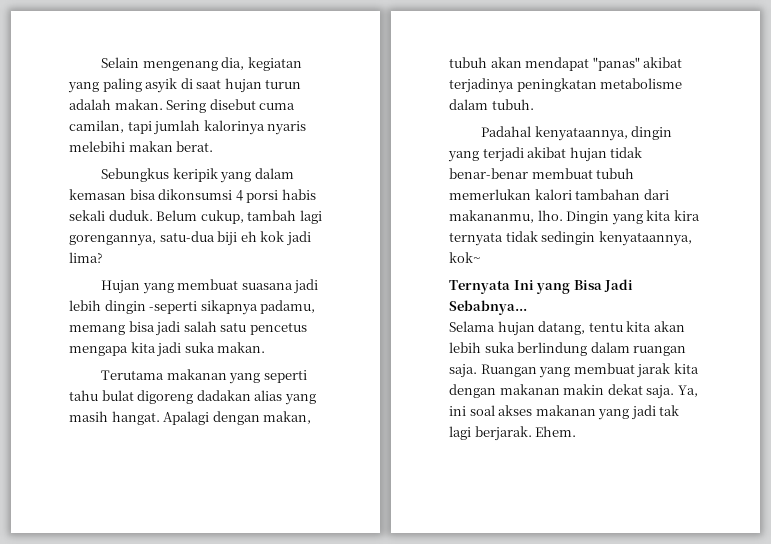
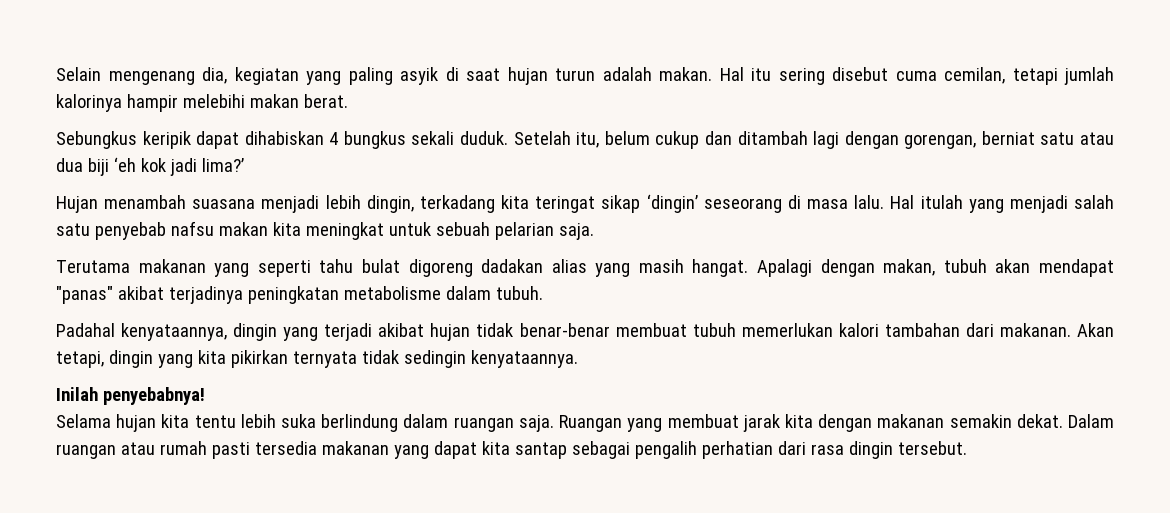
[166,99,296,113] [69,120,152,134] Sering disebut cuma camilan, tapi -> [719,67,1058,85] Hal itu sering disebut cuma cemilan, tetapi
[267,121,307,135] nyaris -> [126,94,178,112] hampir
[220,168,294,183] [69,189,316,203] [69,210,322,224] [69,231,257,246] yang dalam kemasan bisa dikonsumsi 4 porsi habis sekali duduk. Belum cukup, tambah lagi gorengannya, satu-dua biji eh -> [196,131,1114,149] [56,157,136,176] dapat dihabiskan 4 bungkus sekali duduk. Setelah itu, belum cukup dan ditambah lagi dengan gorengan, berniat satu atau dua biji ‘eh
[69,252,103,263] lima? -> [201,158,244,172] lima?’
[142,279,319,294] [69,300,316,315] [69,321,307,336] [69,342,266,357] yang membuat suasana jadi lebih dingin -seperti sikapnya padamu, memang bisa jadi salah satu pencetus mengapa kita jadi suka makan. -> [104,194,1114,213] [56,221,594,240] menambah suasana menjadi lebih dingin, terkadang kita teringat sikap ‘dingin’ seseorang di masa lalu. Hal itulah yang menjadi salah satu penyebab nafsu makan kita meningkat untuk sebuah pelarian saja.
[449,210,610,224] makananmu, lho. Dingin -> [999,323,1114,337] [56,350,153,368] makanan. Akan tetapi, dingin
[673,210,700,221] kira -> [230,350,288,368] pikirkan
[598,231,692,246] [449,252,481,263] [449,279,634,294] [449,300,527,315] [449,321,685,336] kenyataannya, kok~ // Ternyata Ini yang Bisa Jadi Sebabnya... // Selama hujan datang, tentu kita akan -> [470,350,578,368] [56,387,205,405] [56,414,236,432] kenyataannya. // Inilah penyebabnya! // Selama hujan kita tentu
[563,384,698,399] [449,405,680,420] [449,426,577,441] makin dekat saja. Ya, ini soal akses makanan yang jadi tak lagi berjarak. Ehem. -> [949,414,1114,428] [56,441,967,459] semakin dekat. Dalam ruangan atau rumah pasti tersedia makanan yang dapat kita santap sebagai pengalih perhatian dari rasa dingin tersebut.

